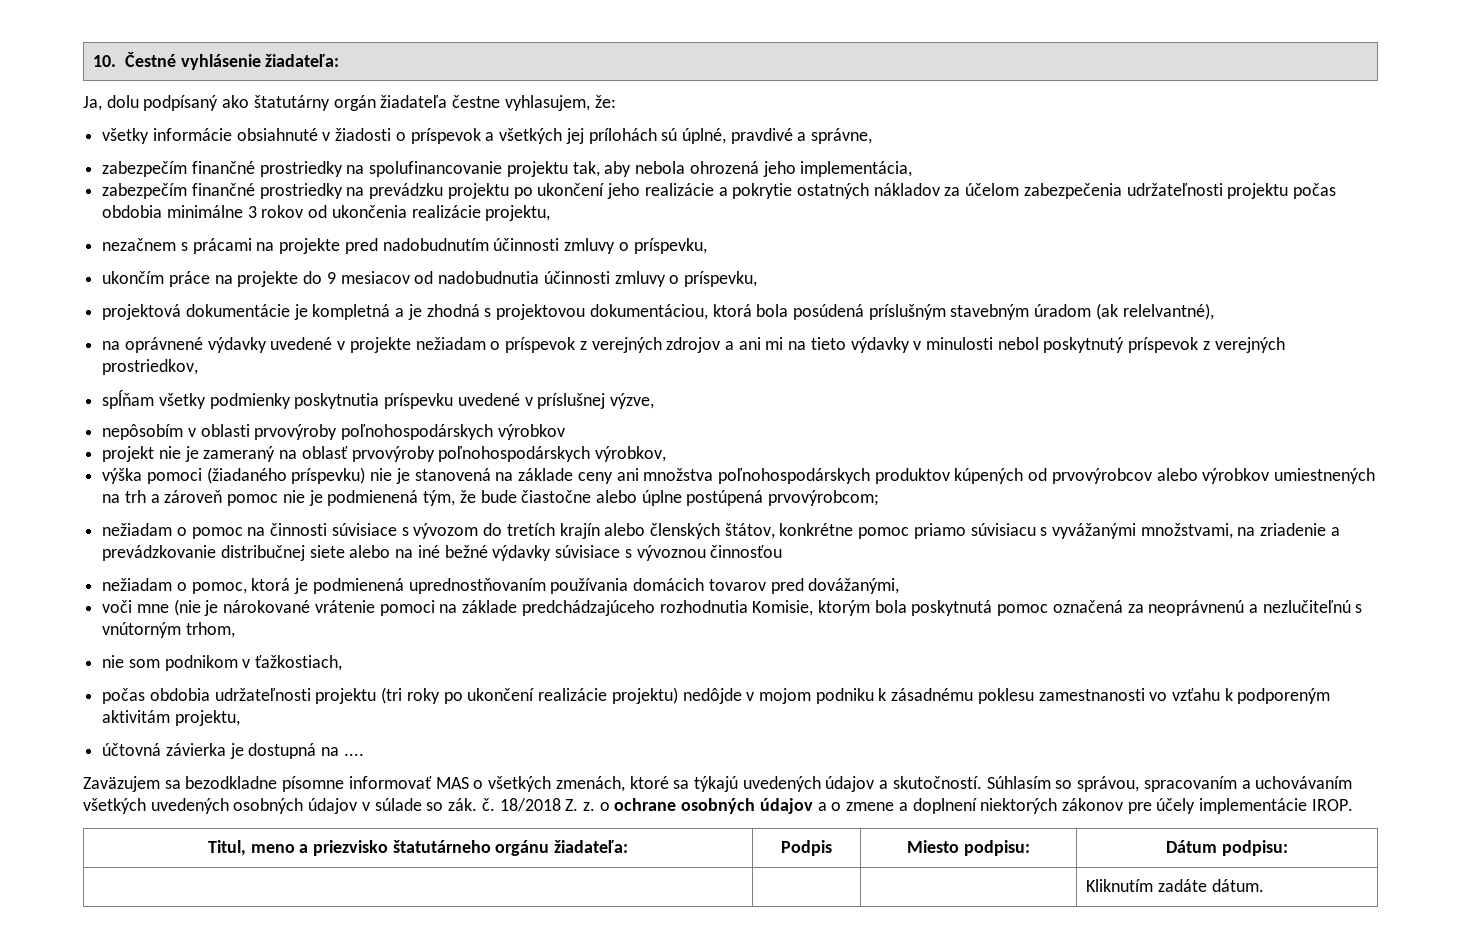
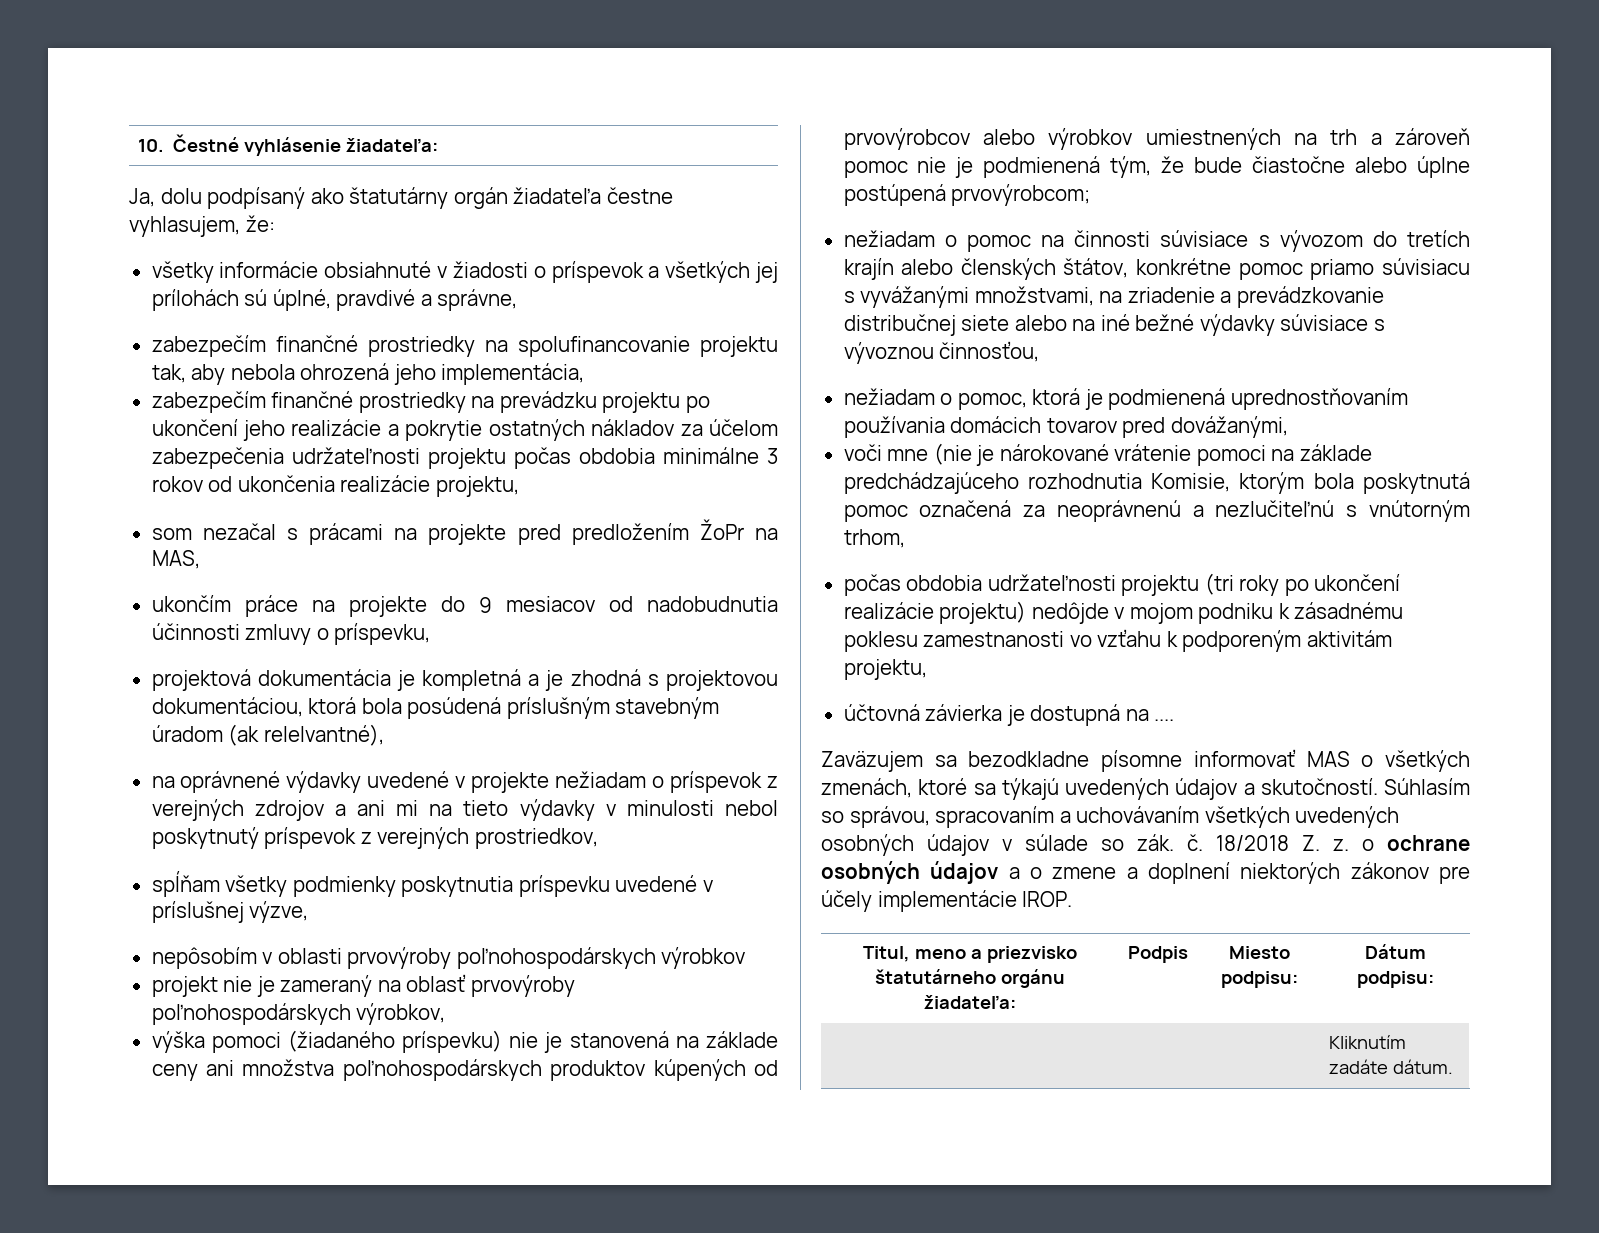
[102,238,177,251] nezačnem -> [151,523,276,540] som nezačal
[382,238,707,254] nadobudnutím účinnosti zmluvy o príspevku, -> [571,519,778,545] [151,550,200,569] predložením ŽoPr na MAS,
[185,304,290,317] dokumentácie -> [257,669,391,686] dokumentácia
[710,545,783,558] činnosťou -> [939,341,1040,362] činnosťou,
[102,655,343,671] // nie som podnikom v ťažkostiach, -> (905, 538) none

